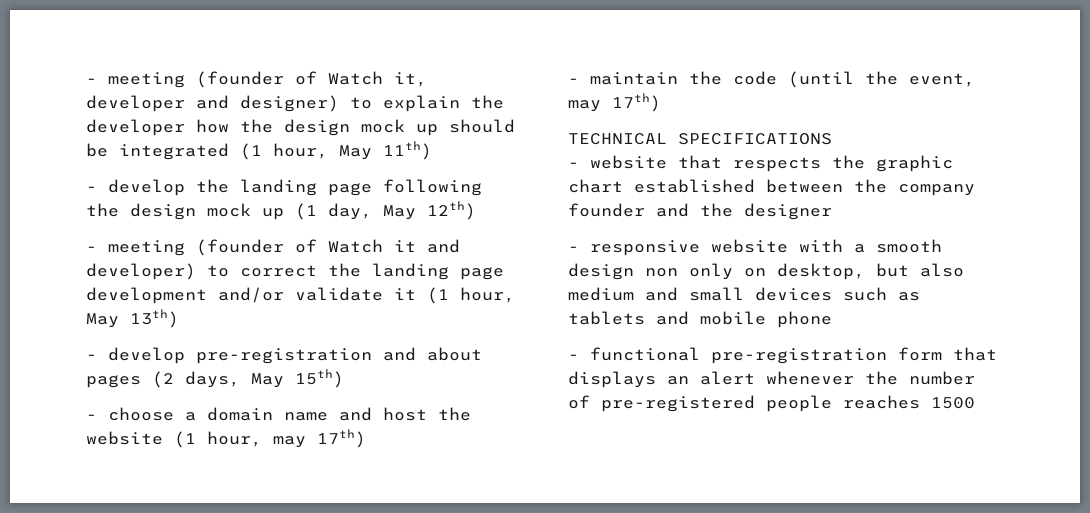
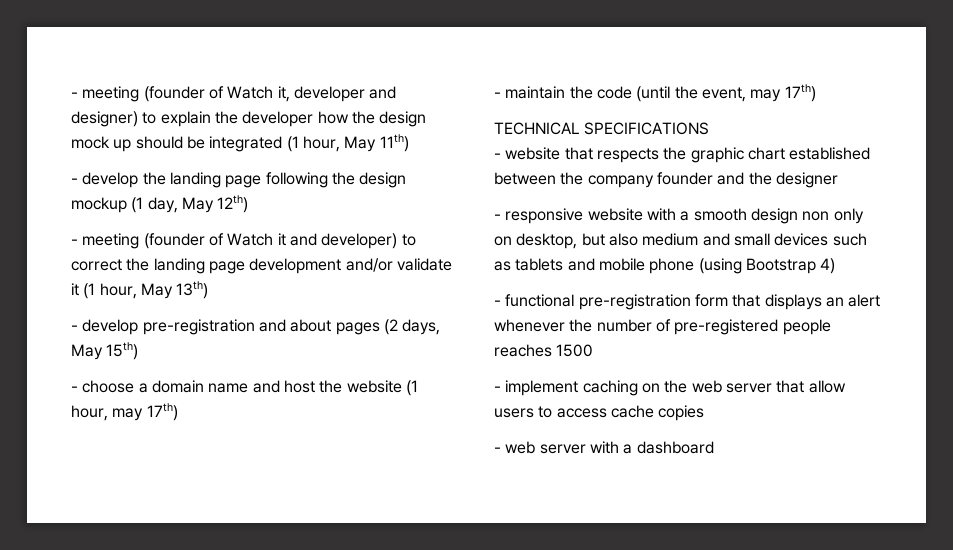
[207,203,284,220] mock up -> [71,197,127,213] mockup
(832, 319) none -> [698,258,836,274] (using Bootstrap 4)
(975, 403) none -> [494,380,846,396] [494,405,705,421] [494,441,714,454] // - implement caching on the web server that allow users to access cache copies // - web server with a dashboard

